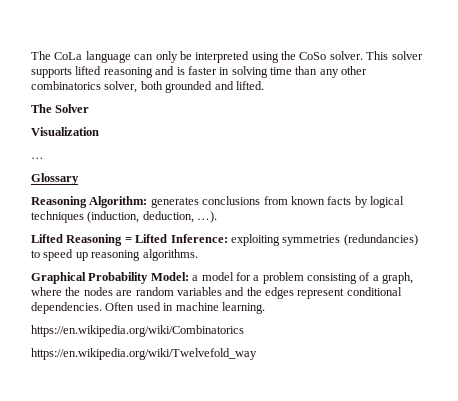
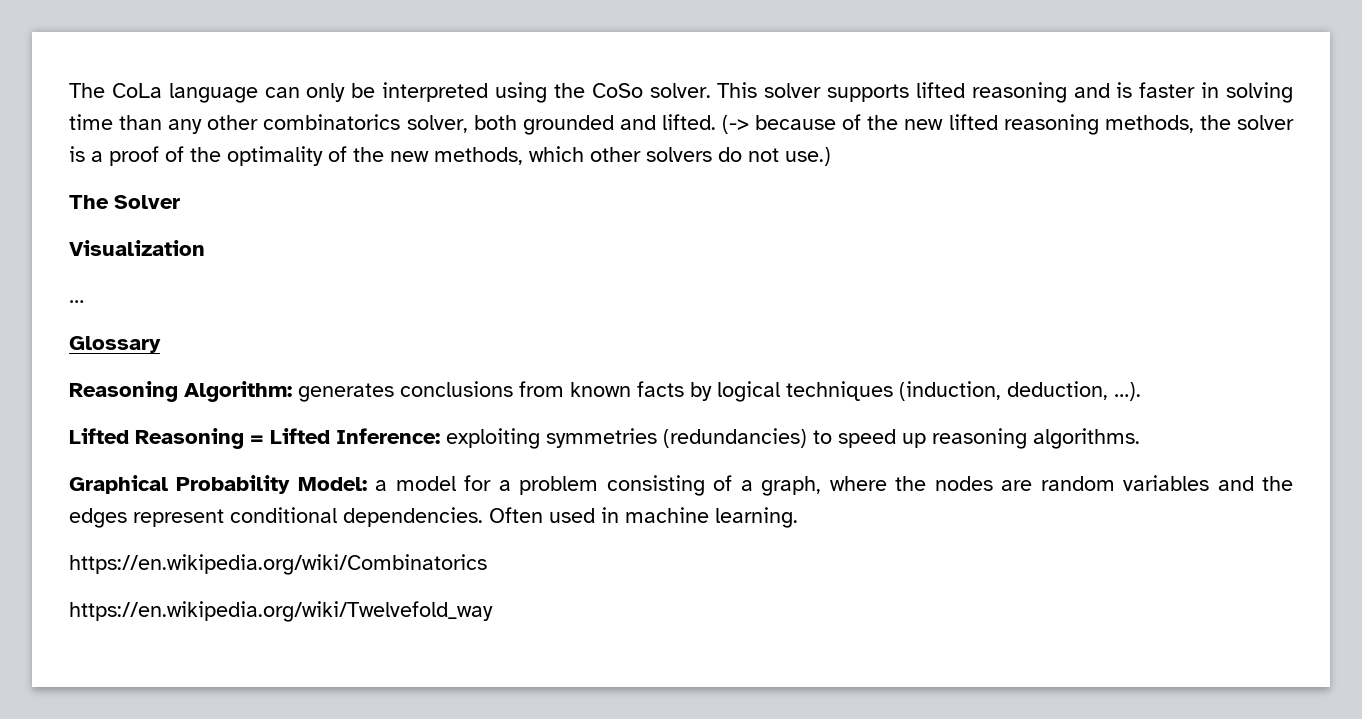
(264, 85) none -> [722,114,1294,135] [69,146,831,166] (-> because of the new lifted reasoning methods, the solver is a proof of the optimality of the new methods, which other solvers do not use.)

